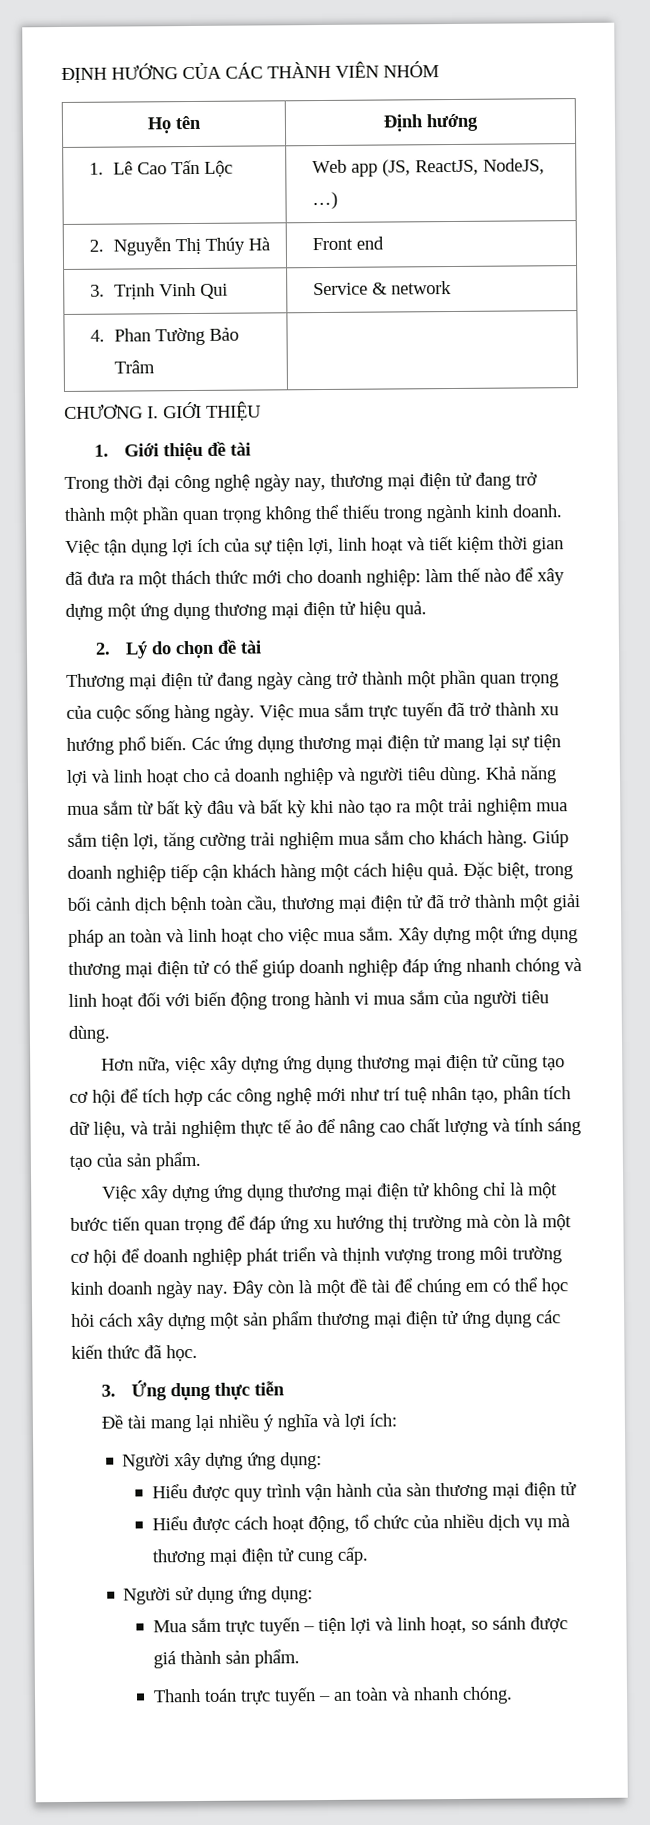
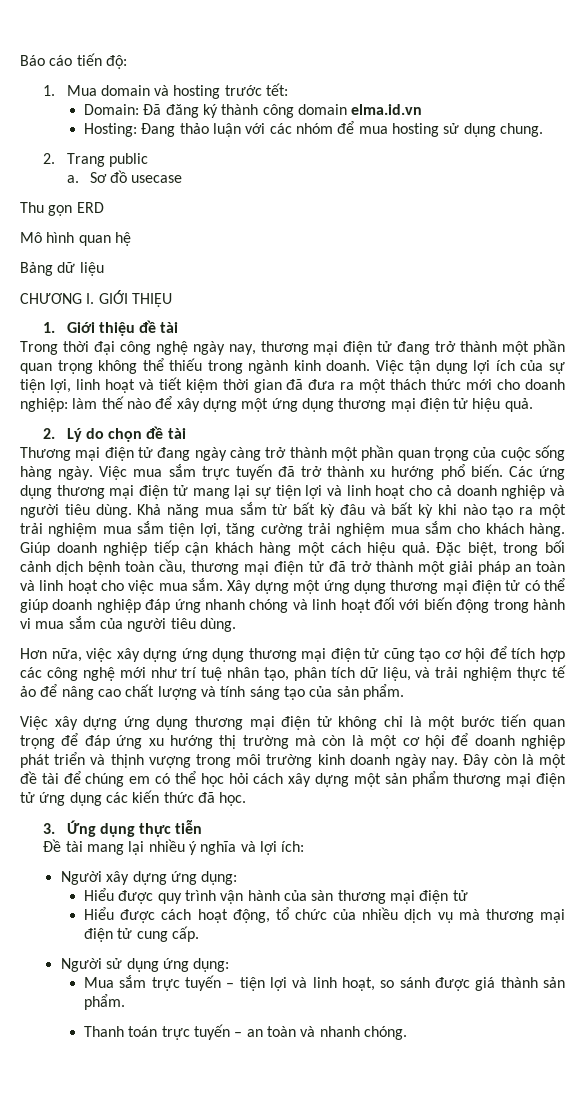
[61,61,439,83] [147,115,201,134] [383,113,479,132] [89,159,233,177] [312,158,546,177] [312,191,339,210] [89,237,270,256] [312,236,385,251] [90,282,228,300] [313,281,453,296] [90,327,239,346] [113,360,155,374] ĐỊNH HƯỚNG CỦA CÁC THÀNH VIÊN NHÓM // Họ tên | Định hướng // 1. Lê Cao Tấn Lộc | Web app (JS, ReactJS, NodeJS, …) // 2. Nguyễn Thị Thúy Hà | Front end // 3. Trịnh Vinh Qui | Service & network // 4. Phan Tường Bảo Trâm | -> [20,53,127,69] [43,83,289,99] [84,104,423,118] [84,121,543,137] [43,153,148,167] [66,170,183,183] [20,202,104,216] [20,232,131,246] [20,262,104,276] Báo cáo tiến độ: // 1. Mua domain và hosting trước tết: // Domain: Đã đăng ký thành công domain elma.id.vn // Hosting: Đang thảo luận với các nhóm để mua hosting sử dụng chung. // 2. Trang public // a. Sơ đồ usecase // Thu gọn ERD // Mô hình quan hệ // Bảng dữ liệu

